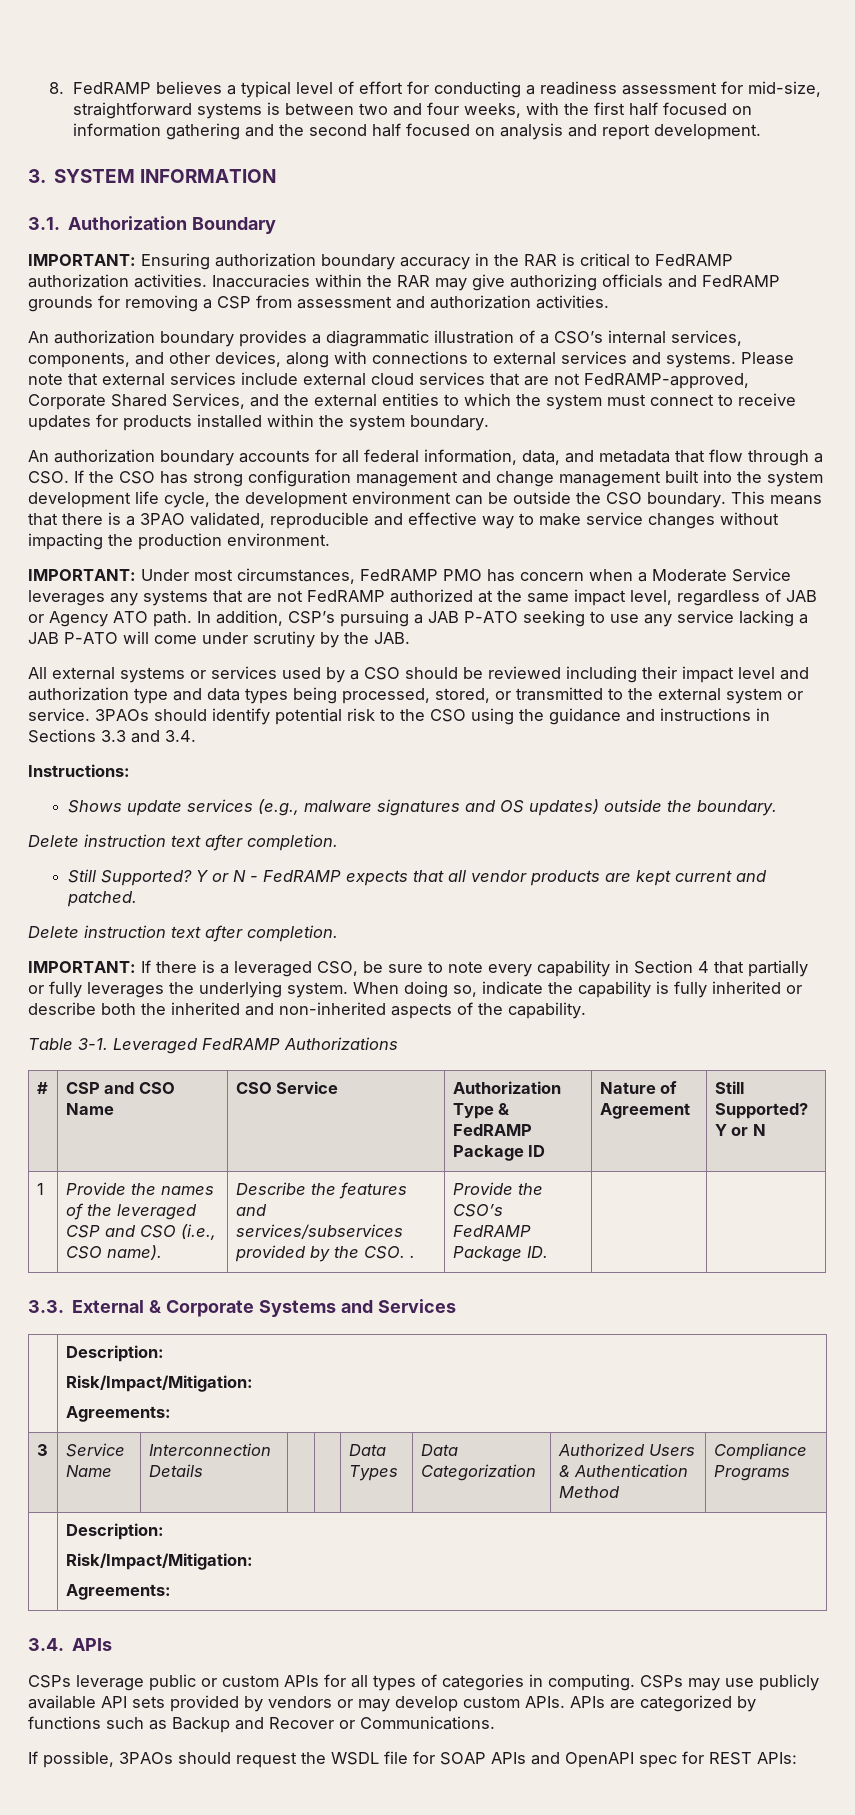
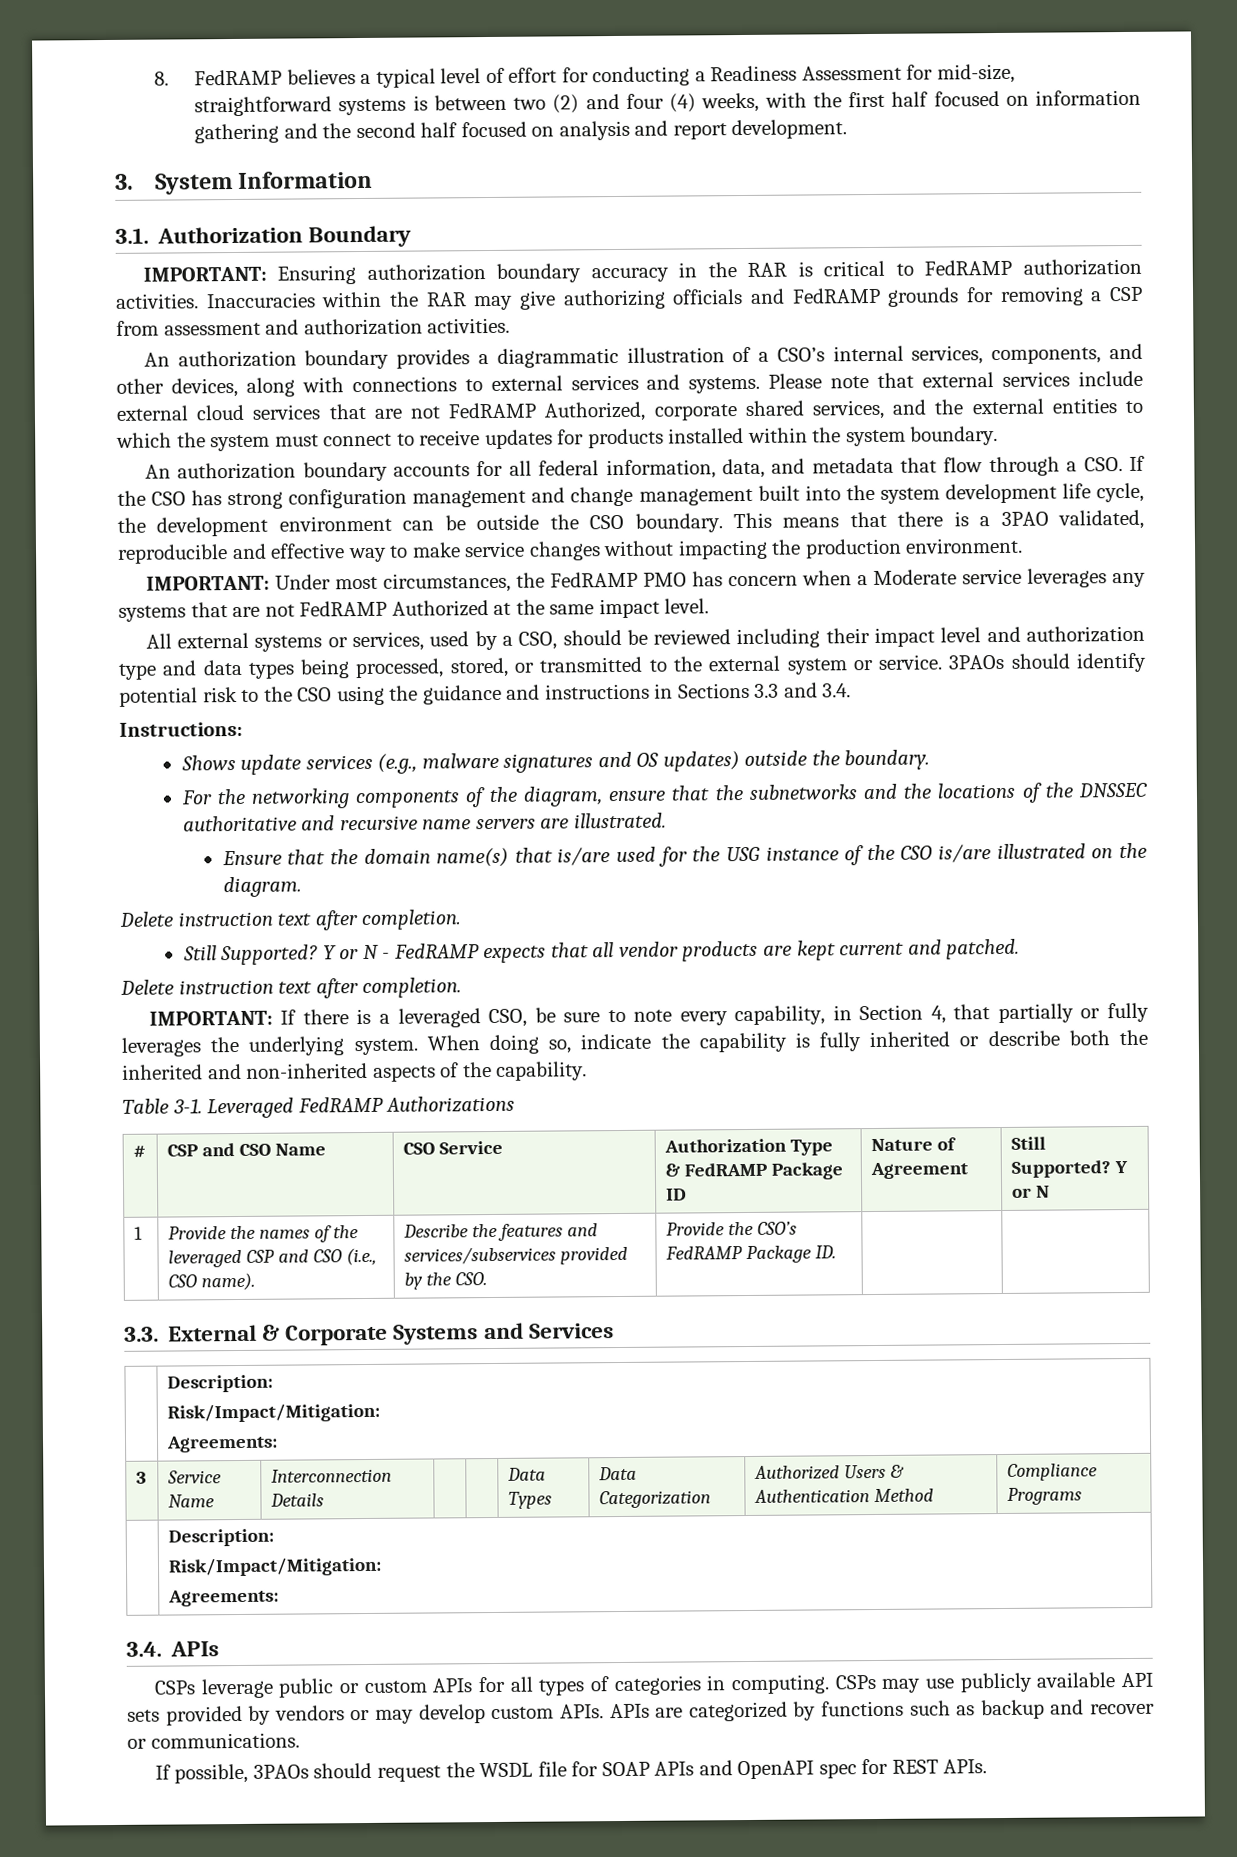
[539,81,717,95] readiness assessment -> [710,65,902,82] Readiness Assessment
(388, 109) none -> [552,94,580,114] (2)
(459, 108) none -> [669,93,697,113] (4)
[54,169,277,183] SYSTEM INFORMATION -> [155,170,374,195] System Information
[584,373,749,389] [28,393,245,410] FedRAMP-approved, Corporate Shared Services, -> [448,399,886,422] FedRAMP Authorized, corporate shared services,
(355, 576) none -> [515,572,545,588] the
[732,568,791,582] Service -> [961,568,1022,585] service
[390,589,473,603] authorized -> [391,600,489,617] Authorized
[630,589,817,606] [28,610,808,627] [28,631,410,648] level, regardless of JAB or Agency ATO path. In addition, CSP’s pursuing a JAB P-ATO seeking to use any service lacking a JAB P-ATO will come under scrutiny by the JAB. -> [664,598,710,614] level.
[211,666,277,679] services -> [352,631,425,652] services,
[364,667,400,680] CSO -> [518,631,558,650] CSO,
(777, 808) none -> [180,782,1148,809] [182,812,667,832] [221,842,1148,868] [222,876,302,898] // For the networking components of the diagram, ensure that the subnetworks and the locations of the DNSSEC authoritative and recursive name servers are illustrated. // Ensure that the domain name(s) that is/are used for the USG instance of the CSO is/are illustrated on the diagram.
[537,960,610,977] capability -> [734,1005,826,1026] capability,
[698,961,709,973] 4 -> [930,1005,946,1024] 4,
[409,1255,415,1258] . -> (487, 1279) none
[172,1716,495,1733] Backup and Recover or Communications. -> [980,1699,1155,1720] [127,1732,300,1749] backup and recover or communications.
[757,1752,797,1764] APIs: -> [943,1759,988,1774] APIs.

